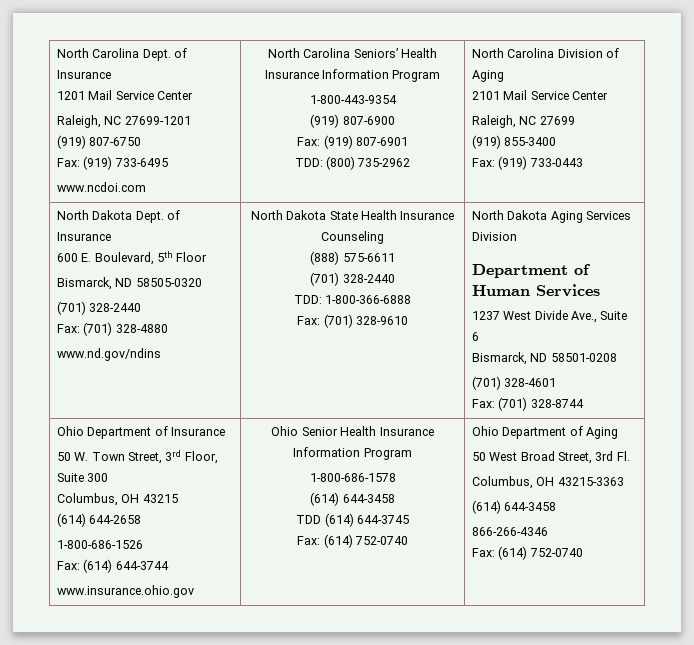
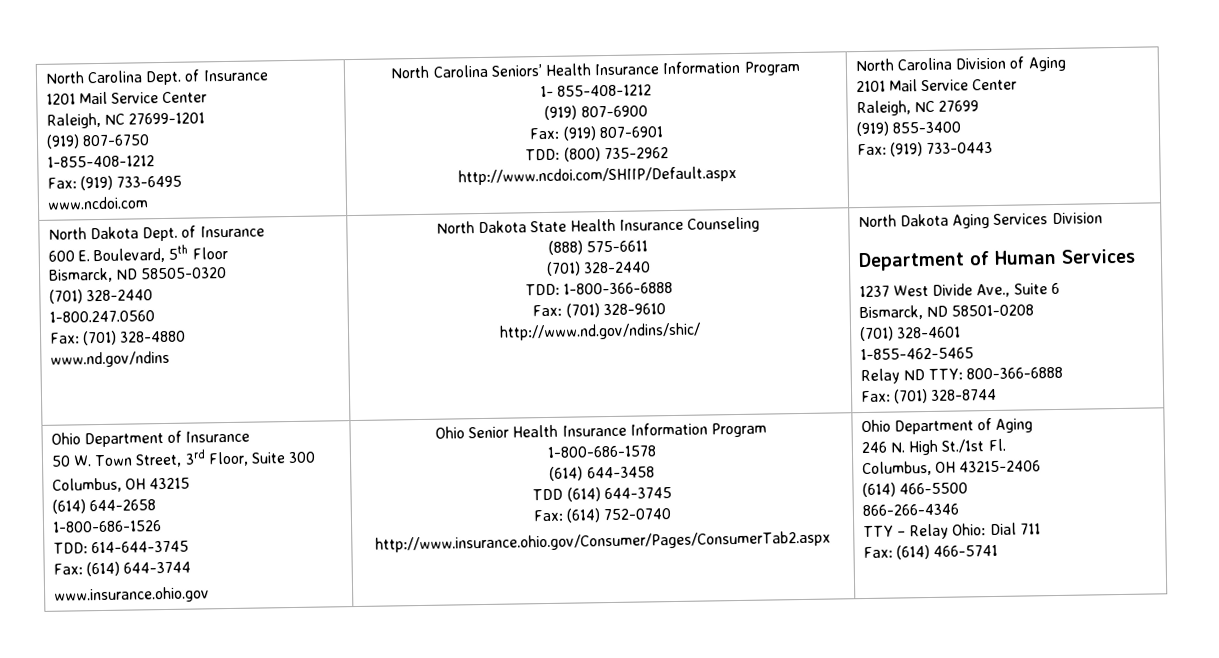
(142, 141) none -> [46,155,155,168] // 1-855-408-1212
[309,95,397,104] 1-800-443-9354 -> [539,84,653,98] 1- 855-408-1212
(411, 162) none -> [457,165,737,186] // http://www.ncdoi.com/SHIIP/Default.aspx
(142, 307) none -> [48,310,155,323] // 1-800.247.0560
(408, 320) none -> [498,322,701,341] // http://www.nd.gov/ndins/shic/
(557, 382) none -> [859,347,974,361] [859,366,1064,385] // 1-855-462-5465 // Relay ND TTY: 800-366-6888
(143, 544) none -> [52,540,190,554] // TDD: 614-644-3745
(408, 540) none -> [375,530,832,553] // http://www.insurance.ohio.gov/Consumer/Pages/ConsumerTab2.aspx
[471,451,614,464] 50 West Broad Street, 3rd -> [860,439,985,456] 246 N. High St./1st
[557,477,624,486] [471,500,557,514] 43215-3363 // (614) 644-3458 -> [959,460,1042,473] [861,482,969,498] 43215-2406 // (614) 466-5500
[471,546,583,560] // Fax: (614) 752-0740 -> [862,522,1041,540] [862,544,999,560] // TTY – Relay Ohio: Dial 711 // Fax: (614) 466-5741

